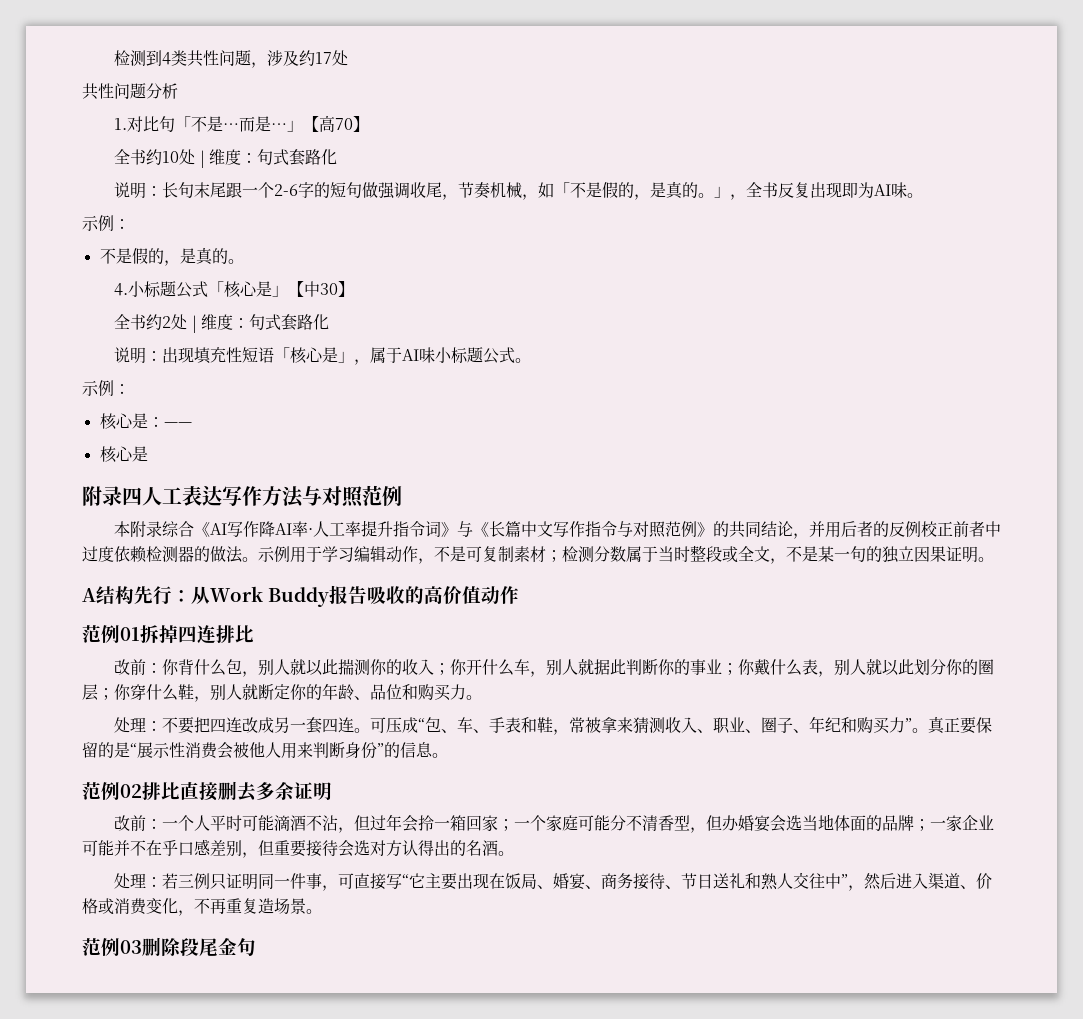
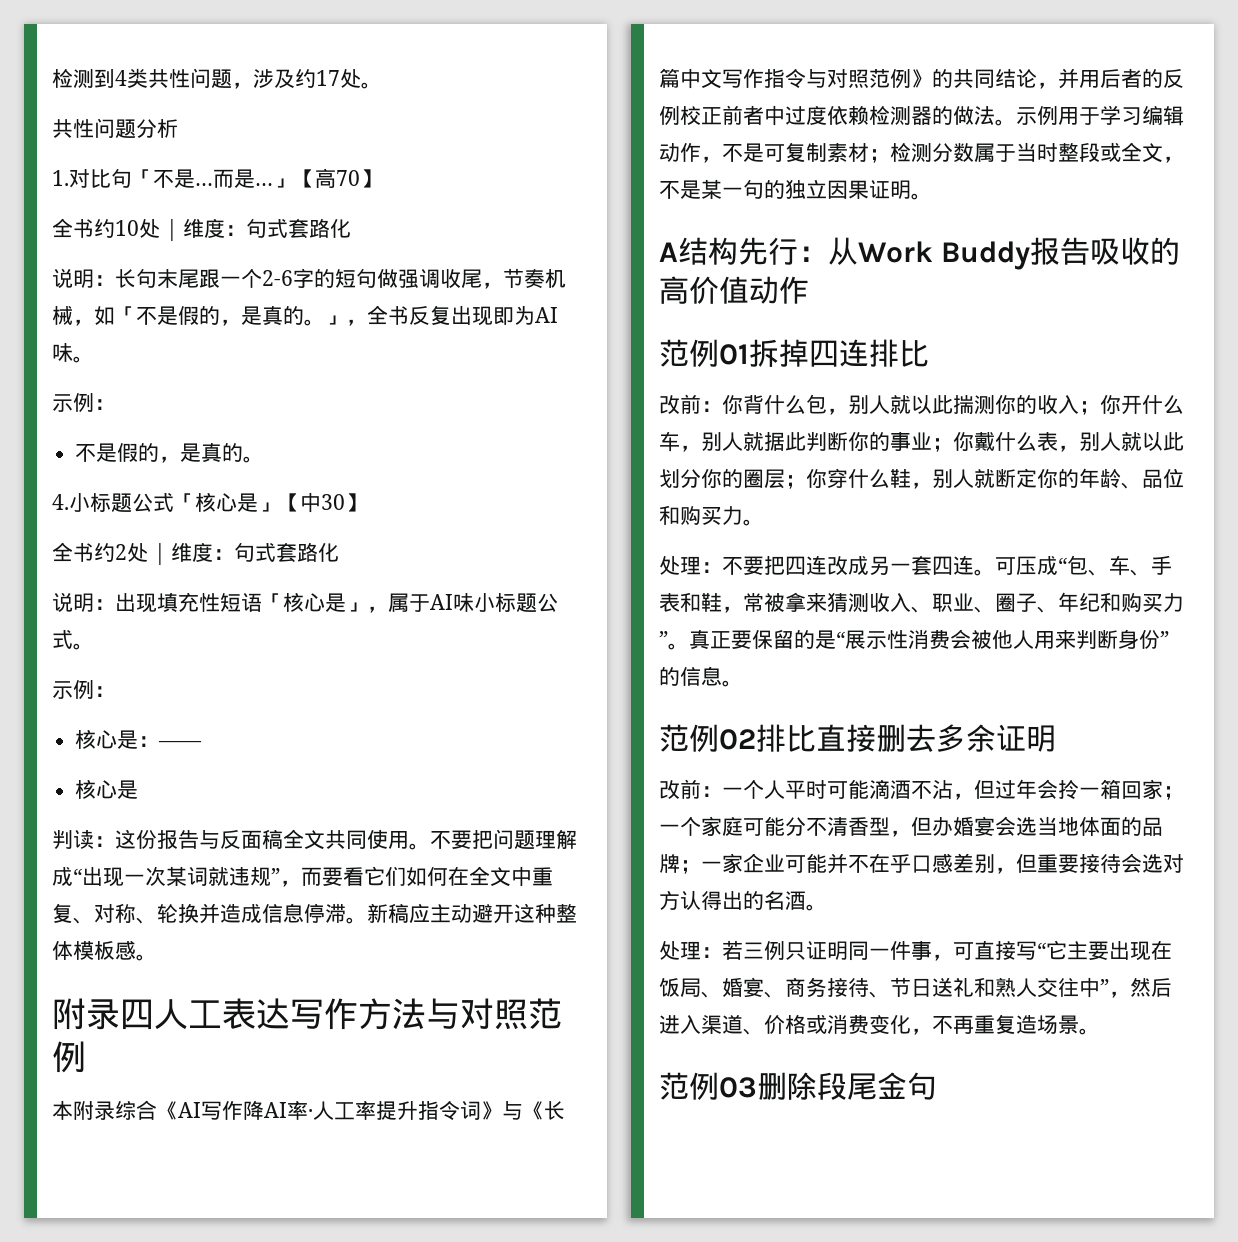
(349, 58) none -> [361,82,382,89] 。
(148, 454) none -> [52,829,577,850] [52,866,553,887] [52,903,577,924] [52,940,157,961] // 判读：这份报告与反面稿全文共同使用。不要把问题理解成“出现一次某词就违规”，而要看它们如何在全文中重复、对称、轮换并造成信息停滞。新稿应主动避开这种整体模板感。

